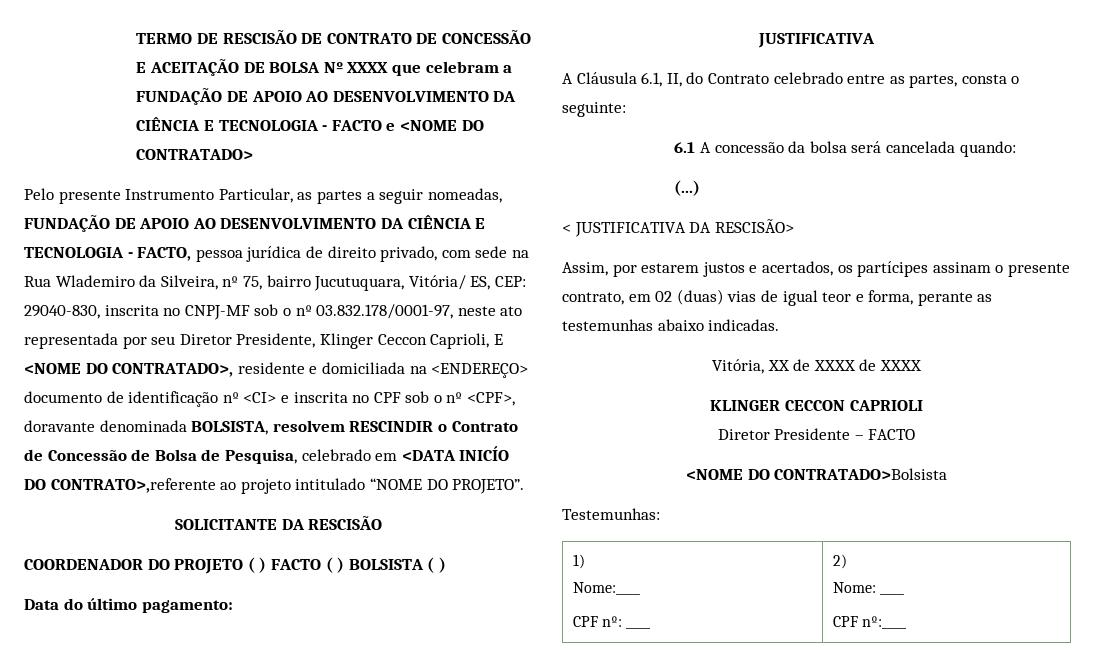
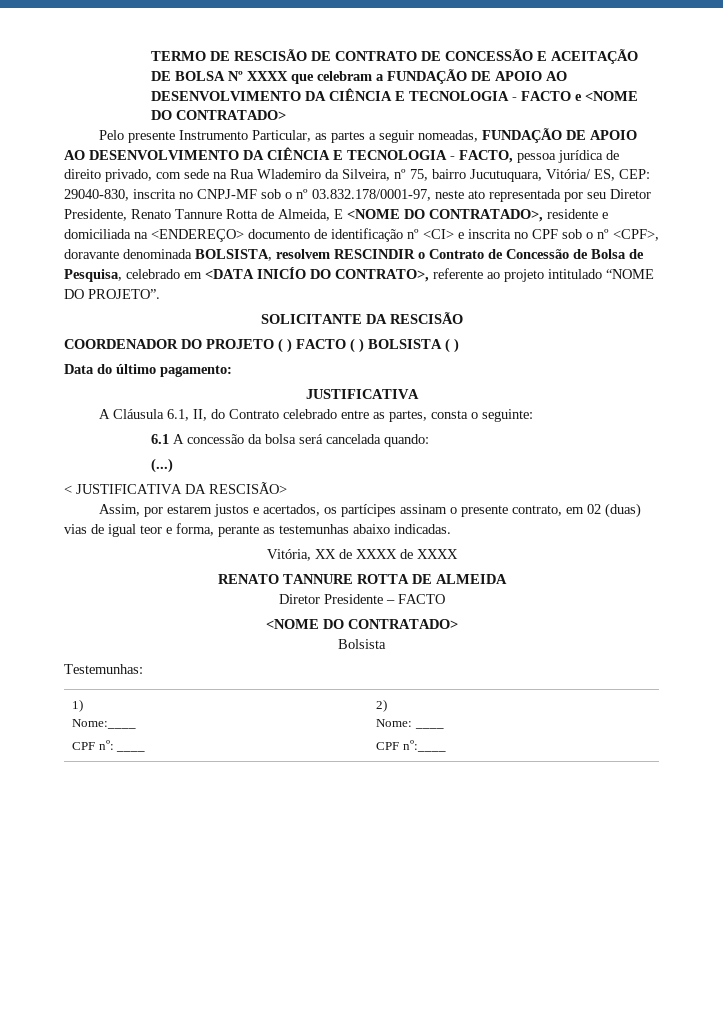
[319,333,490,349] Klinger Ceccon Caprioli, -> [131,209,330,221] Renato Tannure Rotta de Almeida,
[50,478,216,493] CONTRATO>,referente -> [335,268,483,282] CONTRATO>, referente
[710,400,923,411] KLINGER CECCON CAPRIOLI -> [217,574,507,584] RENATO TANNURE ROTTA DE ALMEIDA
[774,468,948,480] CONTRATADO>Bolsista -> [347,619,458,629] [338,639,386,649] CONTRATADO> // Bolsista

